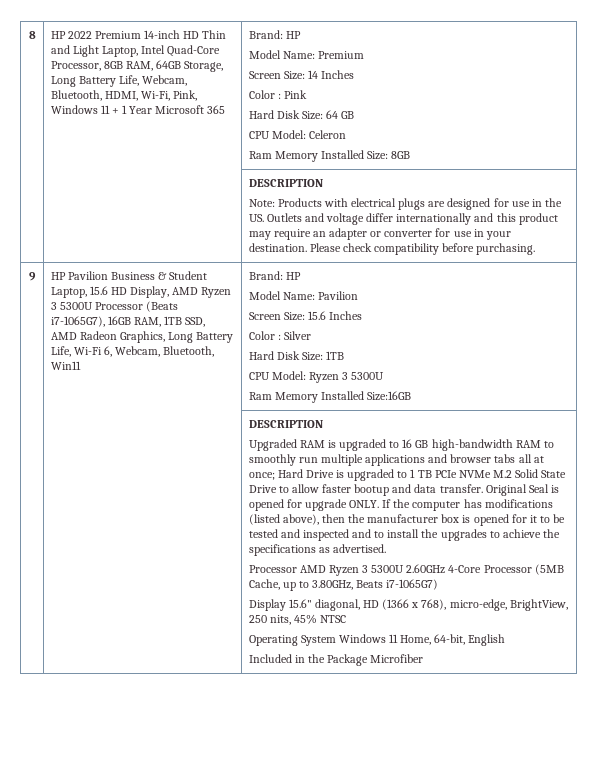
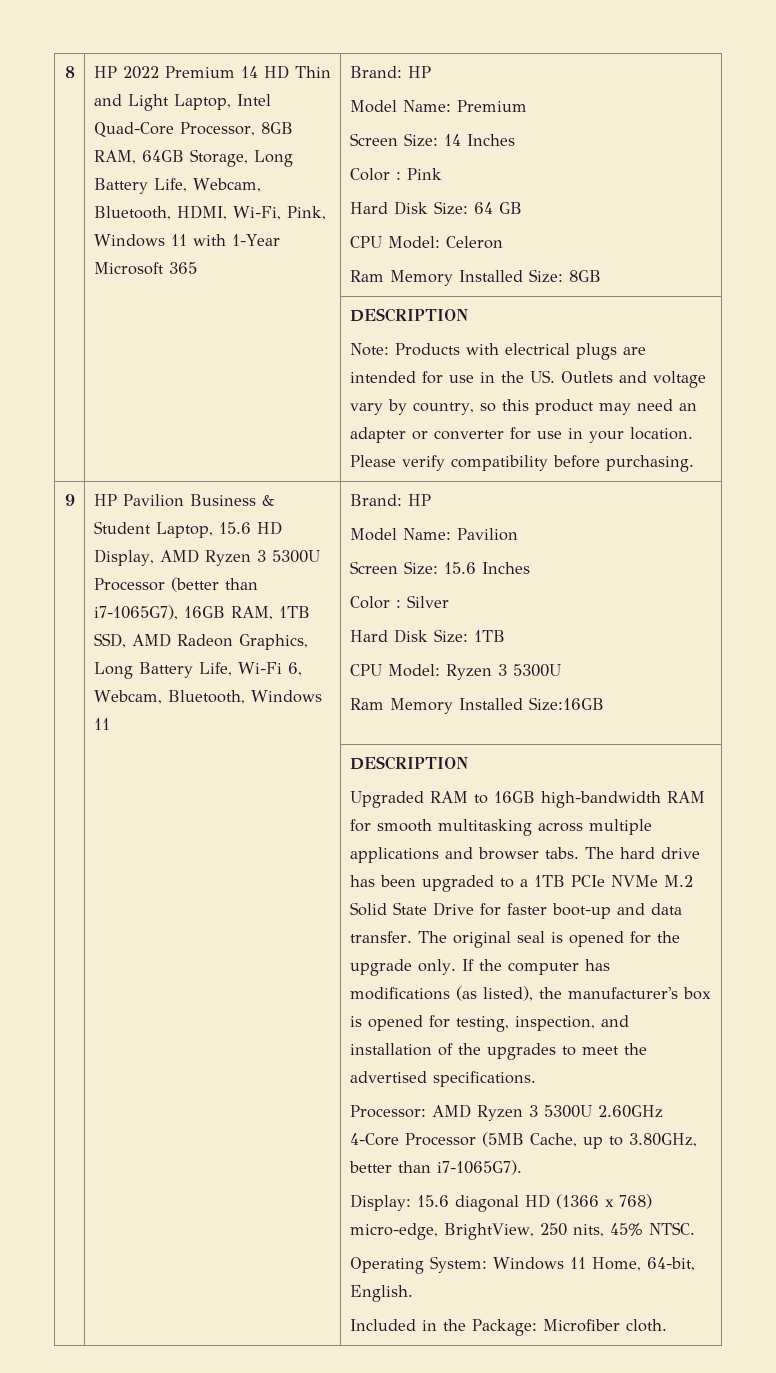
[144,30,181,39] 14-inch -> [240,66,258,78] 14
[112,105,153,114] + 1 Year -> [192,234,280,246] with 1-Year
[447,198,491,210] designed -> [349,371,416,383] intended
[366,213,494,225] differ internationally and -> [349,399,496,415] vary by country, so
[273,229,311,240] require -> [636,399,673,411] need
[248,243,373,252] destination. Please check -> [629,427,693,440] [349,455,445,471] location. Please verify
[146,301,179,312] (Beats -> [170,577,258,592] (better than
[50,361,81,370] Win11 -> [250,690,322,703] [93,718,110,730] Windows 11
[328,439,554,451] [248,454,544,466] [248,469,432,481] is upgraded to 16 GB high-bandwidth RAM to smoothly run multiple applications and browser tabs all at once; Hard Drive is upgraded to 1 TB -> [473,791,705,808] [349,819,652,836] [349,847,700,863] [349,875,565,892] to 16GB high-bandwidth RAM for smooth multitasking across multiple applications and browser tabs. The hard drive has been upgraded to a 1TB
[278,484,559,496] [248,499,380,511] to allow faster bootup and data transfer. Original Seal is opened for upgrade ONLY. -> [479,903,682,919] [349,931,680,948] [349,959,456,976] for faster boot-up and data transfer. The original seal is opened for the upgrade only.
[248,514,566,526] [248,529,560,541] [248,544,387,556] [248,565,297,573] (listed above), then the manufacturer box is opened for it to be tested and inspected and to install the upgrades to achieve the specifications as advertised. // Processor -> [455,986,711,1001] [349,1015,629,1032] [349,1043,647,1060] [349,1071,536,1087] [349,1105,426,1118] (as listed), the manufacturer's box is opened for testing, inspection, and installation of the upgrades to meet the advertised specifications. // Processor:
[356,579,439,590] [248,599,361,611] Beats i7-1065G7) // Display 15.6" diagonal, -> [348,1160,522,1175] [349,1194,519,1212] better than i7-1065G7). // Display: 15.6 diagonal
[421,599,447,610] 768), -> [618,1194,652,1209] 768)
[320,615,347,623] NTSC -> [648,1222,695,1235] NTSC.
[300,635,336,646] System -> [429,1256,487,1273] System:
[468,634,506,646] English -> [349,1285,413,1302] English.
[327,654,424,666] Package Microfiber -> [471,1319,667,1336] Package: Microfiber cloth.

